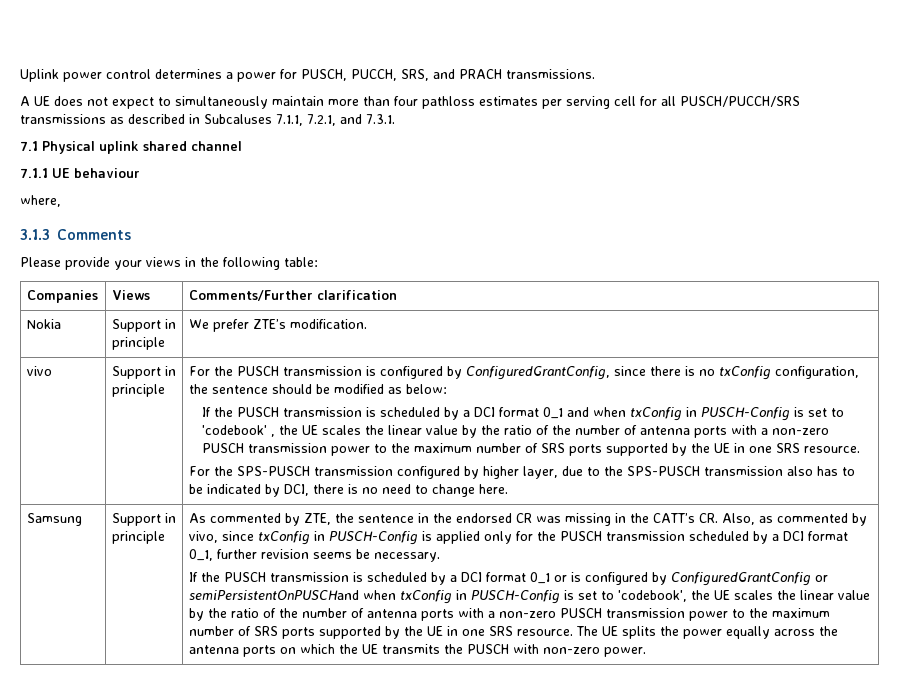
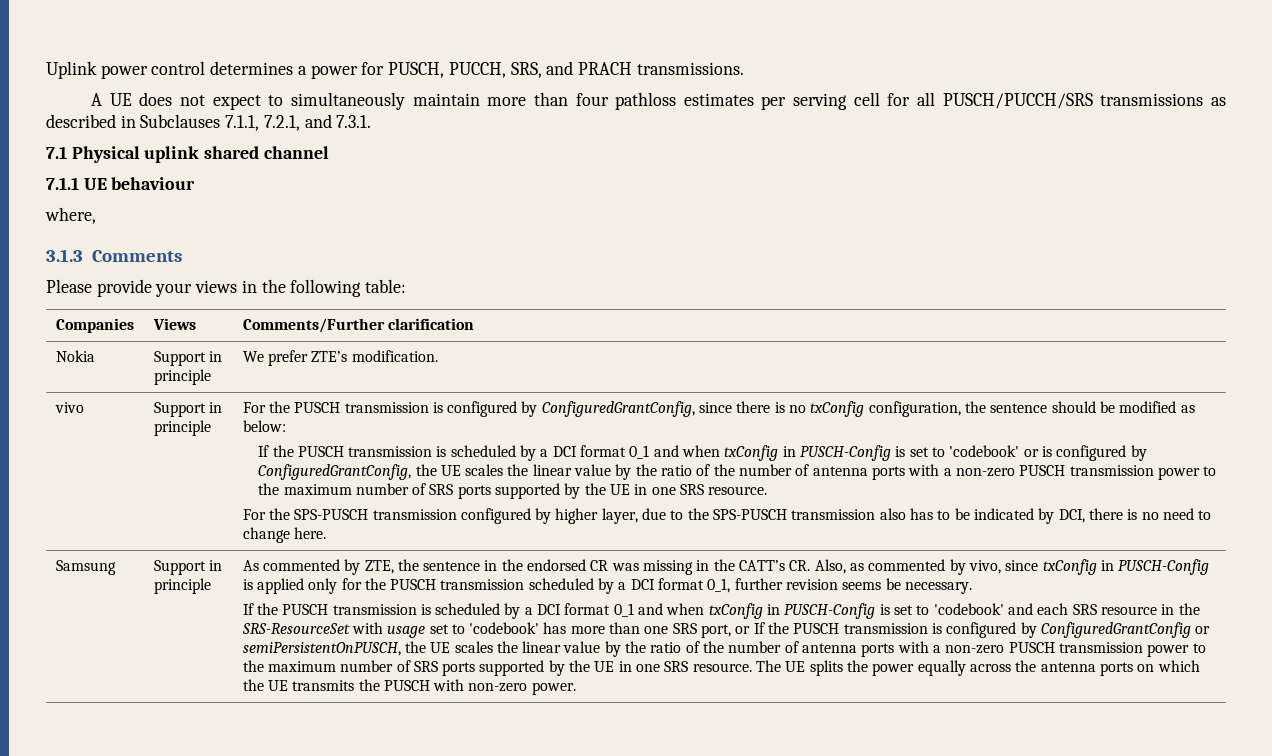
[204,114,272,124] Subcaluses -> [140,114,221,128] Subclauses
[271,434,276,437] , -> [1023,445,1147,461] [258,464,412,480] or is configured by ConfiguredGrantConfig,
[553,572,828,586] [188,590,687,604] or is configured by ConfiguredGrantConfig or semiPersistentOnPUSCHand when txConfig in PUSCH-Config is set to 'codebook', -> [638,603,1200,619] [241,622,1211,638] [242,642,401,656] and when txConfig in PUSCH-Config is set to 'codebook' and each SRS resource in the SRS-ResourceSet with usage set to 'codebook' has more than one SRS port, or If the PUSCH transmission is configured by ConfiguredGrantConfig or semiPersistentOnPUSCH,

